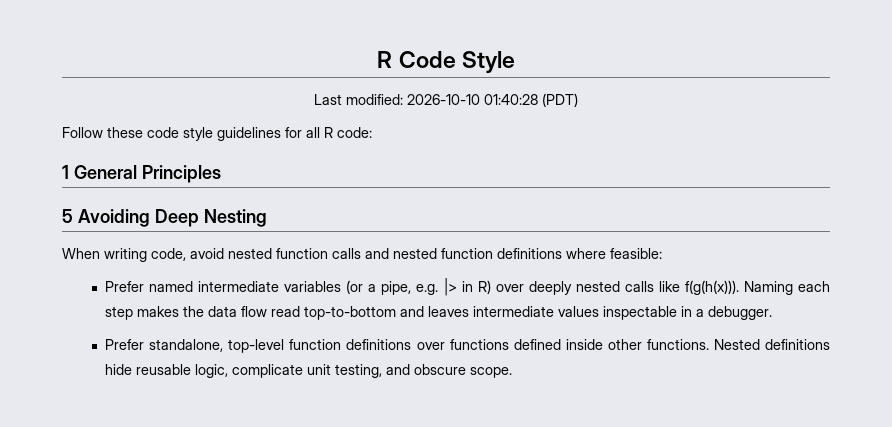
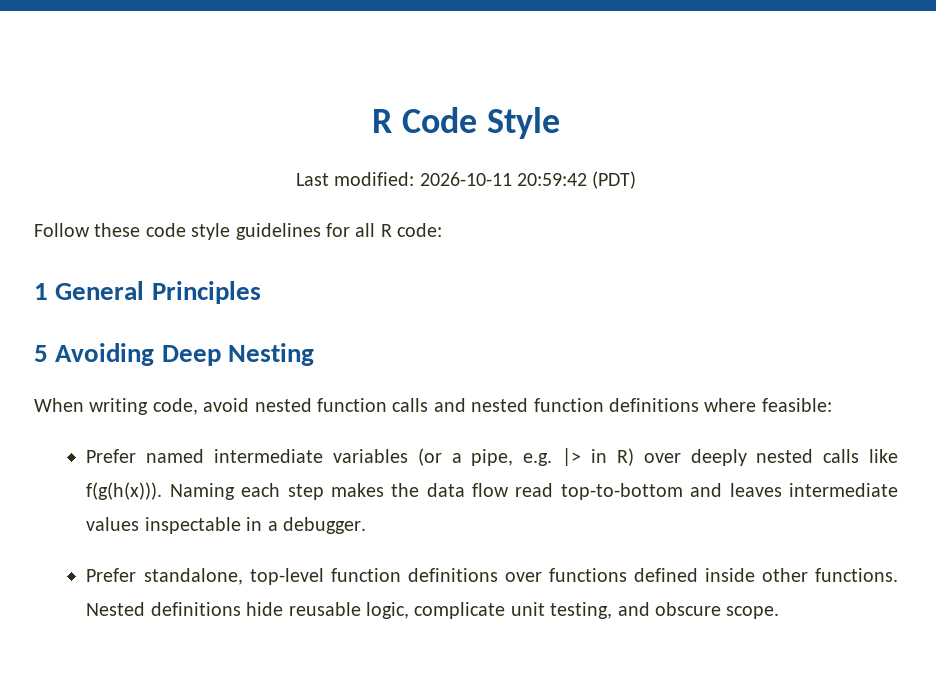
[407,94,538,105] 2026-10-10 01:40:28 -> [419,172,587,186] 2026-10-11 20:59:42

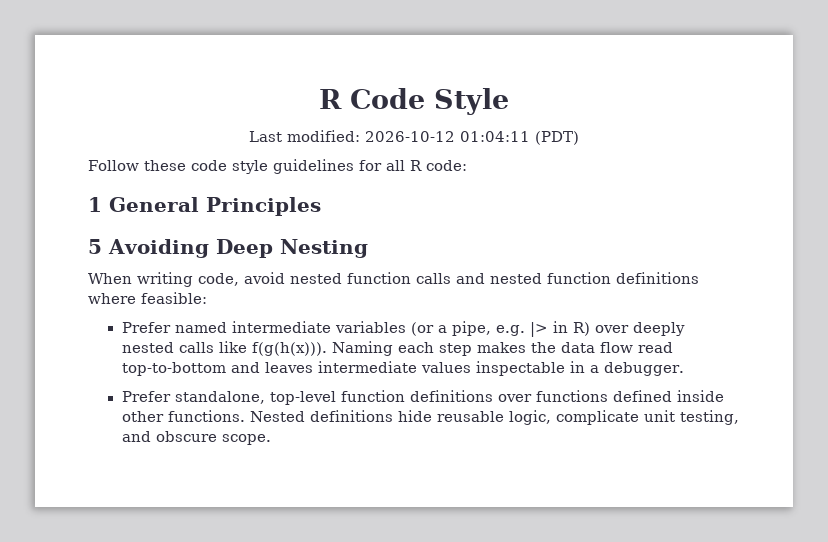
[419,172,587,186] 2026-10-11 20:59:42 -> [365,131,530,142] 2026-10-12 01:04:11

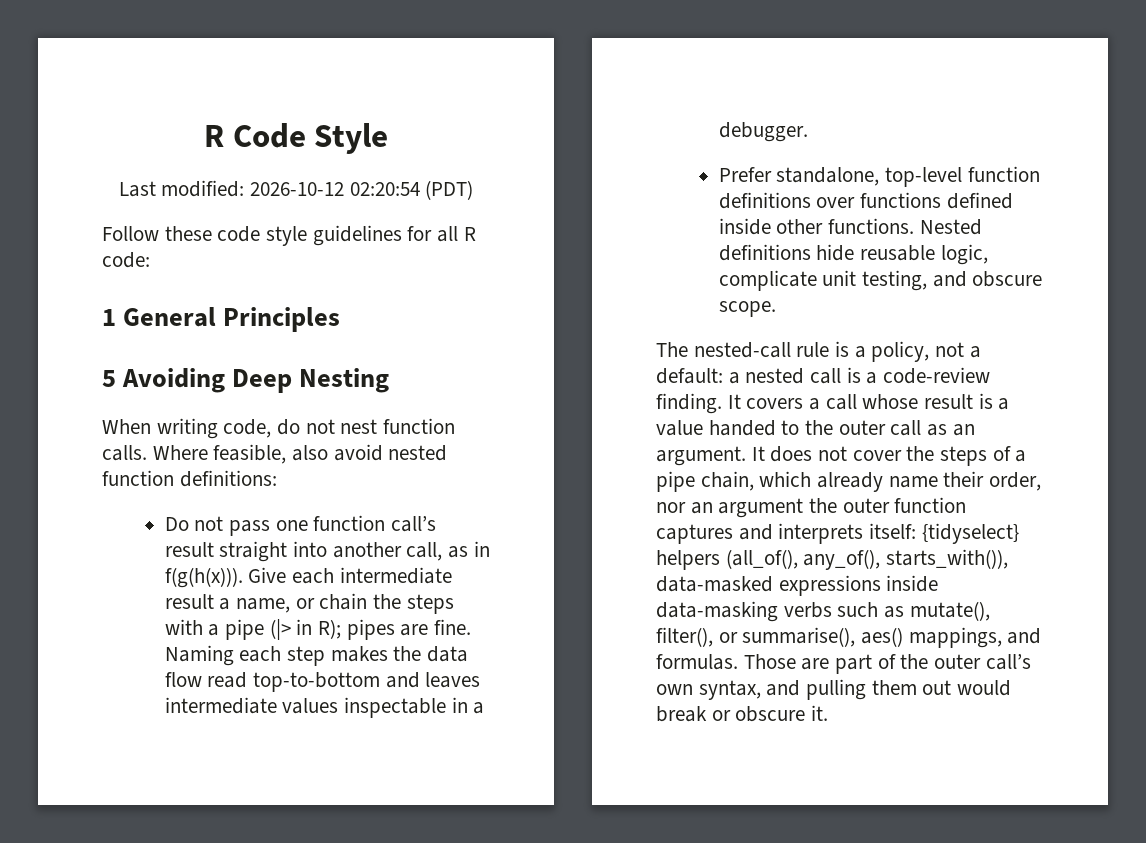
[460,131,530,142] 01:04:11 -> [349,182,420,196] 02:20:54
[244,272,699,284] [88,292,207,304] [121,321,685,337] [121,341,327,356] avoid nested function calls and nested function definitions where feasible: // Prefer named intermediate variables (or a pipe, e.g. |> in R) over deeply nested calls like f(g(h(x))). -> [277,418,456,435] [102,444,448,464] [102,470,277,487] [164,515,436,536] [164,541,490,562] [164,567,452,588] [164,593,454,614] [164,619,471,640] do not nest function calls. Where feasible, also avoid nested function definitions: // Do not pass one function call’s result straight into another call, as in f(g(h(x))). Give each intermediate result a name, or chain the steps with a pipe (|> in R); pipes are fine.
(271, 439) none -> [656,341,981,362] [656,367,991,384] [656,393,1010,414] [656,420,975,436] [656,446,1027,466] [656,471,1042,492] [656,497,967,518] [656,523,1019,544] [656,549,1009,570] [656,575,939,596] [656,601,990,622] [656,627,1042,648] [656,654,1031,674] [656,679,1012,700] [656,705,829,722] // The nested-call rule is a policy, not a default: a nested call is a code-review finding. It covers a call whose result is a value handed to the outer call as an argument. It does not cover the steps of a pipe chain, which already name their order, nor an argument the outer function captures and interprets itself: {tidyselect} helpers (all_of(), any_of(), starts_with()), data-masked expressions inside data-masking verbs such as mutate(), filter(), or summarise(), aes() mappings, and formulas. Those are part of the outer call’s own syntax, and pulling them out would break or obscure it.

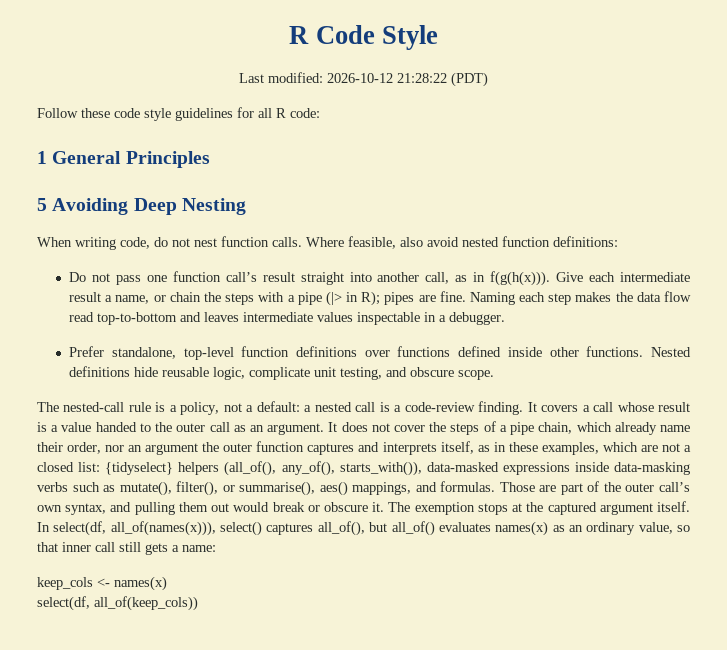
[349,182,420,196] 02:20:54 -> [397,73,447,83] 21:28:22
[869,523,917,539] itself: -> [440,441,691,455] [37,462,101,472] itself, as in these examples, which are not a closed list:
(829, 713) none -> [388,501,690,515] [37,521,690,536] [37,542,216,555] [37,576,167,591] [37,596,198,611] The exemption stops at the captured argument itself. In select(df, all_of(names(x))), select() captures all_of(), but all_of() evaluates names(x) as an ordinary value, so that inner call still gets a name: // keep_cols <- names(x) // select(df, all_of(keep_cols))

